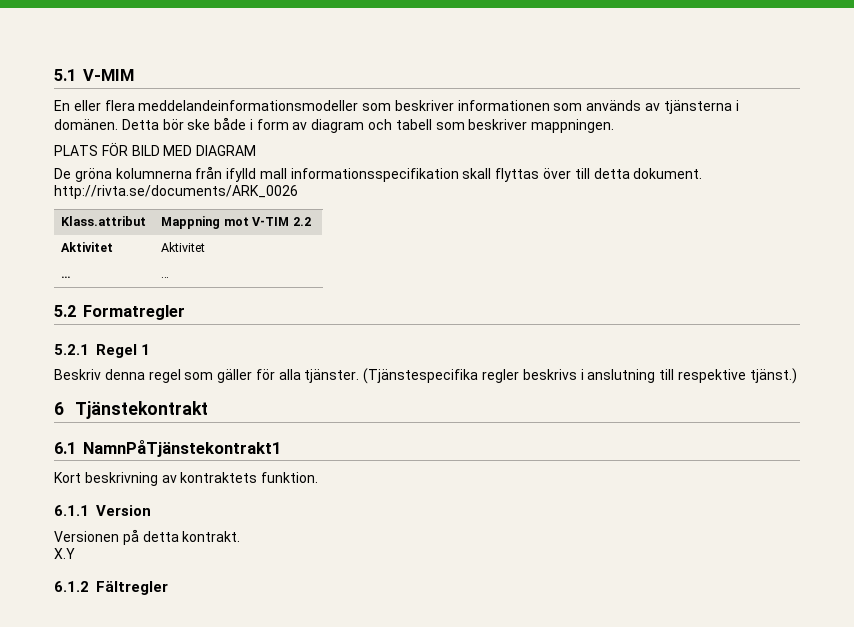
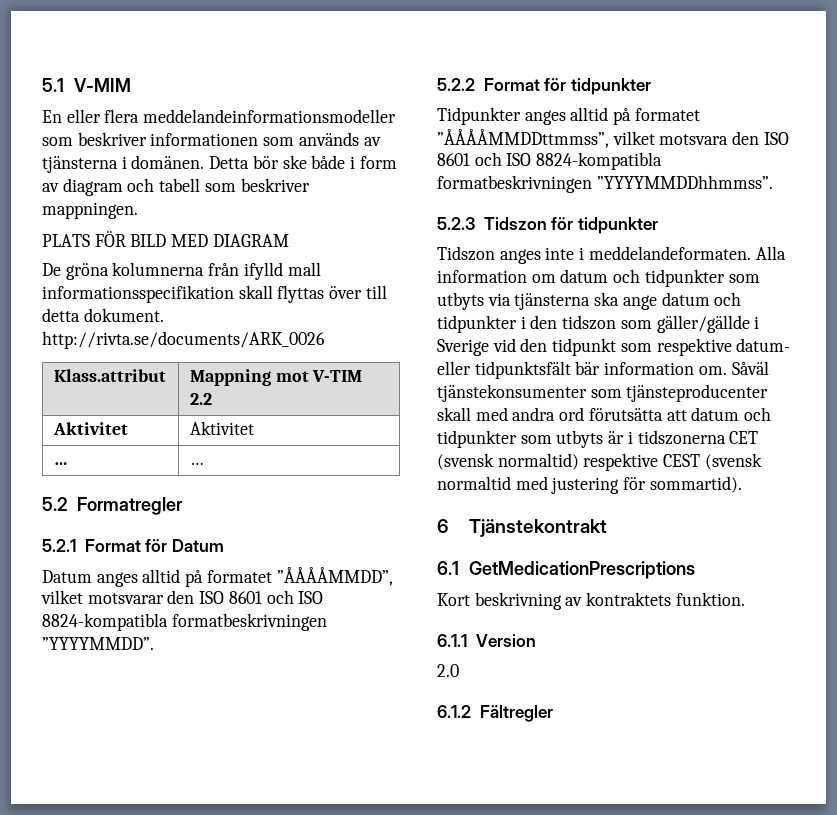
[96,344,151,358] [54,368,797,384] Regel 1 // Beskriv denna regel som gäller för alla tjänster. (Tjänstespecifika regler beskrivs i anslutning till respektive tjänst.) -> [84,539,224,552] [42,567,393,587] [41,590,324,604] [42,613,327,631] [42,637,154,650] [437,78,651,95] [437,107,700,125] [437,129,789,148] [437,152,663,170] [437,175,773,193] [437,217,658,234] [437,246,786,264] [437,269,760,287] [437,292,742,310] [437,315,760,333] [437,338,791,356] [437,361,769,379] [437,384,769,402] [437,407,772,421] [437,430,759,448] [437,453,762,471] [437,476,742,494] Format för Datum // Datum anges alltid på formatet ”ÅÅÅÅMMDD”, vilket motsvarar den ISO 8601 och ISO 8824-kompatibla formatbeskrivningen ”YYYYMMDD”. // 5.2.2 Format för tidpunkter // Tidpunkter anges alltid på formatet ”ÅÅÅÅMMDDttmmss”, vilket motsvara den ISO 8601 och ISO 8824-kompatibla formatbeskrivningen ”YYYYMMDDhhmmss”. // 5.2.3 Tidszon för tidpunkter // Tidszon anges inte i meddelandeformaten. Alla information om datum och tidpunkter som utbyts via tjänsterna ska ange datum och tidpunkter i den tidszon som gäller/gällde i Sverige vid den tidpunkt som respektive datum- eller tidpunktsfält bär information om. Såväl tjänstekonsumenter som tjänsteproducenter skall med andra ord förutsätta att datum och tidpunkter som utbyts är i tidszonerna CET (svensk normaltid) respektive CEST (svensk normaltid med justering för sommartid).
[83,440,281,457] NamnPåTjänstekontrakt1 -> [469,561,696,579] GetMedicationPrescriptions
[54,529,241,545] [54,548,75,559] Versionen på detta kontrakt. // X.Y -> [437,664,459,677] 2.0

